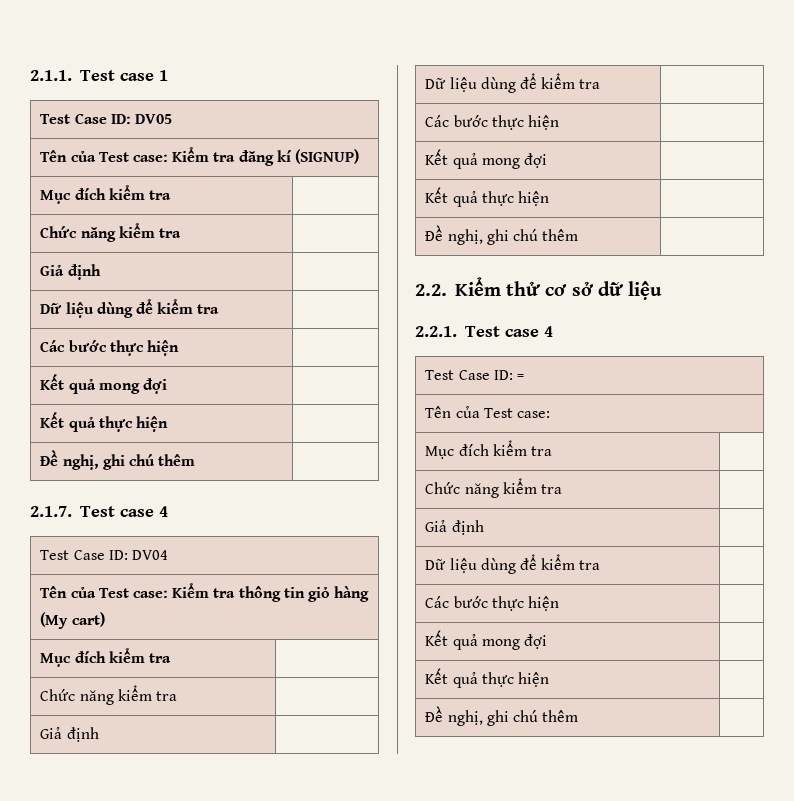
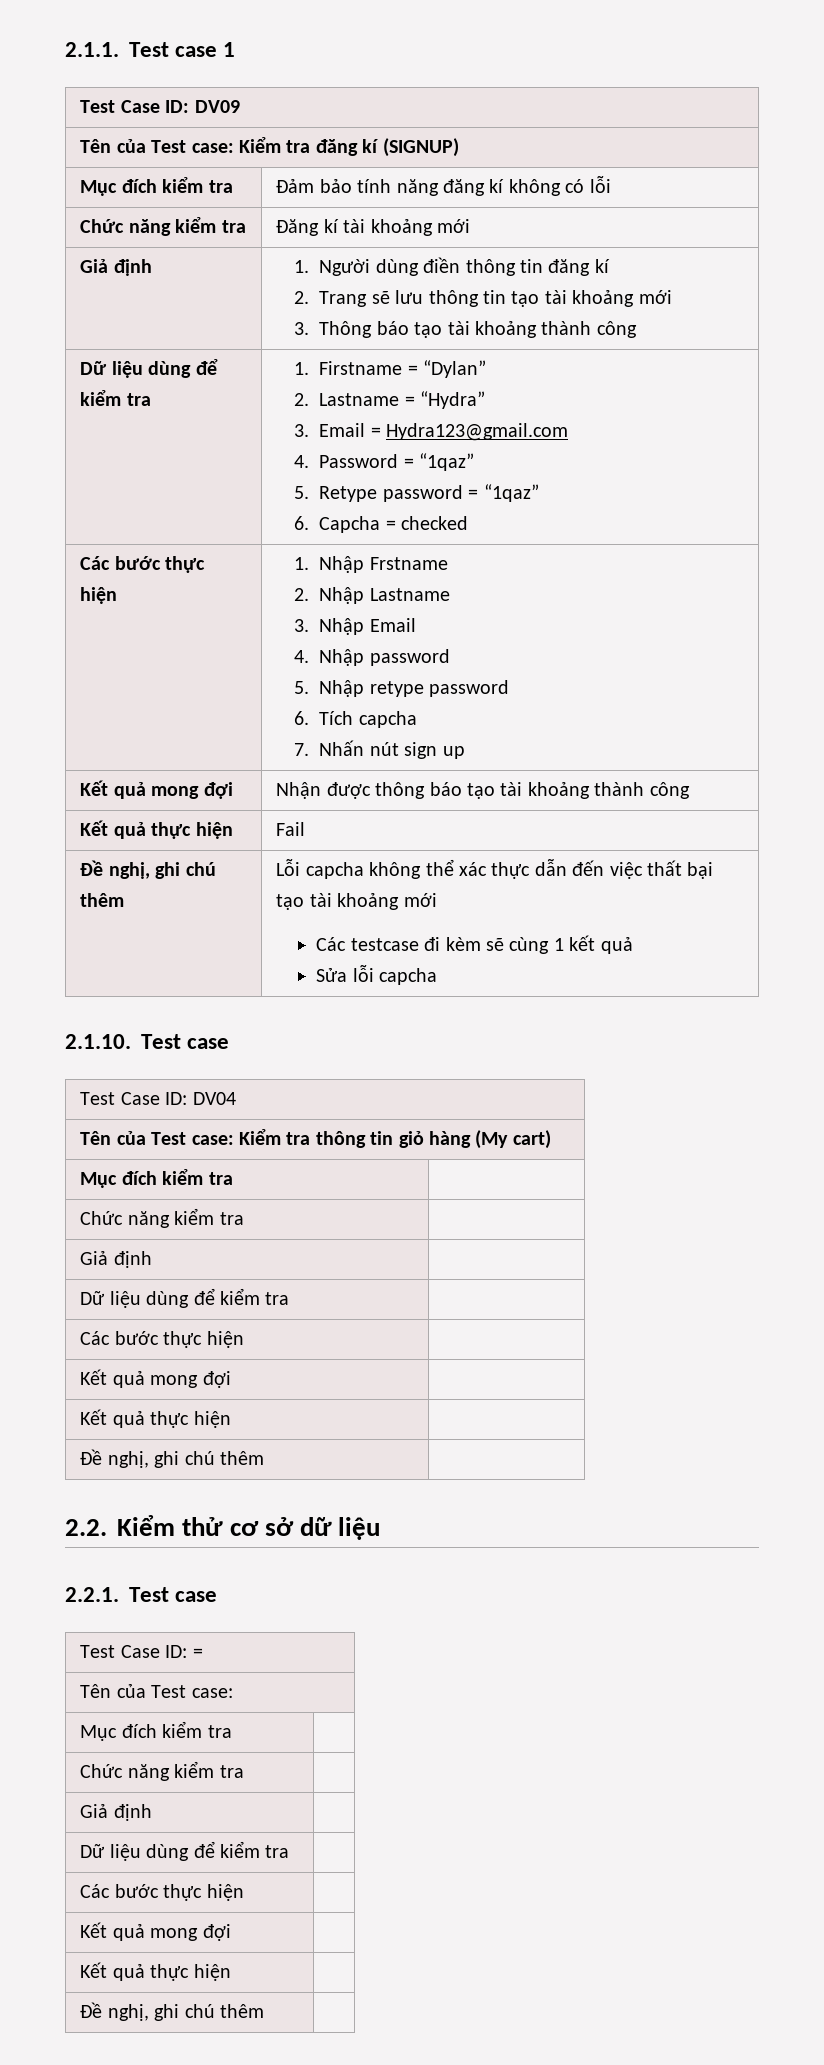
[135,114,173,124] DV05 -> [194,100,240,113] DV09
[40,223,182,242] [40,264,101,280] [40,299,220,318] [40,340,180,356] [40,374,168,394] [40,412,169,432] [40,450,196,470] [30,506,168,517] // Chức năng kiểm tra | // Giả định | // Dữ liệu dùng để kiểm tra | // Các bước thực hiện | // Kết quả mong đợi | // Kết quả thực hiện | // Đề nghị, ghi chú thêm | // 2.1.7. Test case 4 -> [276,176,611,196] [80,217,246,236] [276,219,471,236] [80,259,152,276] [294,257,610,276] [294,290,672,307] [294,321,637,338] [80,359,218,378] [80,390,151,406] [294,360,487,378] [294,391,486,409] [294,423,569,441] [294,453,475,471] [294,484,539,502] [294,516,469,533] [80,556,206,573] [80,587,118,604] [294,556,448,573] [294,587,450,604] [294,618,416,635] [294,649,450,666] [294,680,510,697] [294,711,417,728] [294,740,465,759] [80,780,233,799] [276,782,690,799] [80,820,233,839] [276,822,306,836] [80,860,216,879] [80,893,125,907] [276,859,714,879] [276,893,437,910] [316,935,633,954] [316,965,438,985] [65,1034,230,1049] Đảm bảo tính năng đăng kí không có lỗi // Chức năng kiểm tra | Đăng kí tài khoảng mới // Giả định | 1. Người dùng điền thông tin đăng kí // 2. Trang sẽ lưu thông tin tạo tài khoảng mới // 3. Thông báo tạo tài khoảng thành công // Dữ liệu dùng để kiểm tra | 1. Firstname = “Dylan” // 2. Lastname = “Hydra” // 3. Email = Hydra123@gmail.com // 4. Password = “1qaz” // 5. Retype password = “1qaz” // 6. Capcha = checked // Các bước thực hiện | 1. Nhập Frstname // 2. Nhập Lastname // 3. Nhập Email // 4. Nhập password // 5. Nhập retype password // 6. Tích capcha // 7. Nhấn nút sign up // Kết quả mong đợi | Nhận được thông báo tạo tài khoảng thành công // Kết quả thực hiện | Fail // Đề nghị, ghi chú thêm | Lỗi capcha không thể xác thực dẫn đến việc thất bại tạo tài khoảng mới // Các testcase đi kèm sẽ cùng 1 kết quả // Sửa lỗi capcha // 2.1.10. Test case
[543,326,553,337] 4 -> (218, 1596) none

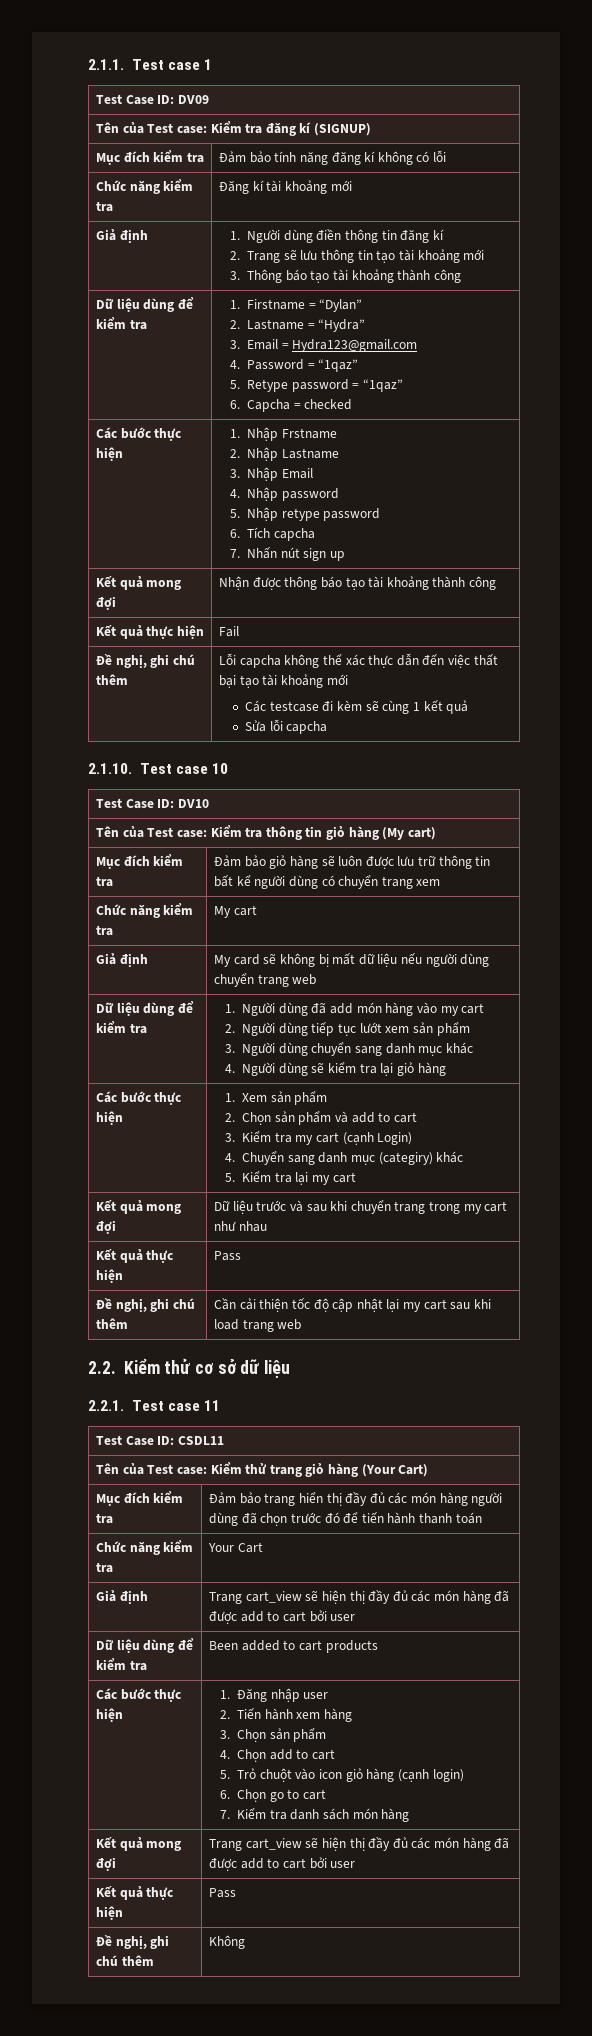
[80,1092,236,1105] // Test Case ID: DV04 -> [211,763,228,774] [95,798,209,809] 10 // Test Case ID: DV10
[80,1208,244,1228] [80,1251,152,1268] [80,1288,290,1308] [80,1331,244,1348] [80,1369,231,1388] [80,1409,231,1428] [80,1449,265,1468] // Chức năng kiểm tra | // Giả định | // Dữ liệu dùng để kiểm tra | // Các bước thực hiện | // Kết quả mong đợi | // Kết quả thực hiện | // Đề nghị, ghi chú thêm | -> [213,855,491,869] [213,875,441,889] [95,903,194,918] [95,925,113,936] [213,905,257,918] [95,953,148,968] [213,953,490,967] [213,973,317,987] [95,1001,194,1016] [95,1021,147,1034] [225,1002,485,1016] [225,1022,470,1036] [225,1042,473,1056] [225,1062,446,1076] [95,1091,182,1105] [95,1111,123,1125] [225,1091,328,1105] [225,1111,417,1125] [225,1131,413,1145] [225,1151,464,1165] [225,1171,356,1185] [95,1200,182,1214] [95,1220,116,1234] [213,1200,508,1214] [213,1221,267,1232] [95,1249,174,1263] [95,1269,123,1283] [213,1251,241,1261] [95,1298,195,1313] [95,1318,128,1329] [213,1298,492,1312] [213,1319,302,1332] Đảm bảo giỏ hàng sẽ luôn được lưu trữ thông tin bất kể người dùng có chuyển trang xem // Chức năng kiểm tra | My cart // Giả định | My card sẽ không bị mất dữ liệu nếu người dùng chuyển trang web // Dữ liệu dùng để kiểm tra | 1. Người dùng đã add món hàng vào my cart // 2. Người dùng tiếp tục lướt xem sản phẩm // 3. Người dùng chuyển sang danh mục khác // 4. Người dùng sẽ kiểm tra lại giỏ hàng // Các bước thực hiện | 1. Xem sản phẩm // 2. Chọn sản phẩm và add to cart // 3. Kiểm tra my cart (cạnh Login) // 4. Chuyển sang danh mục (categiry) khác // 5. Kiểm tra lại my cart // Kết quả mong đợi | Dữ liệu trước và sau khi chuyển trang trong my cart như nhau // Kết quả thực hiện | Pass // Đề nghị, ghi chú thêm | Cần cải thiện tốc độ cập nhật lại my cart sau khi load trang web
[80,1645,203,1658] [80,1684,233,1698] [80,1721,232,1741] [80,1761,244,1781] [80,1804,152,1821] [80,1841,290,1861] [80,1884,244,1901] [80,1922,231,1941] [80,1962,231,1981] [80,2002,265,2021] // Test Case ID: = // Tên của Test case: // Mục đích kiểm tra | // Chức năng kiểm tra | // Giả định | // Dữ liệu dùng để kiểm tra | // Các bước thực hiện | // Kết quả mong đợi | // Kết quả thực hiện | // Đề nghị, ghi chú thêm | -> [203,1400,220,1411] [95,1435,224,1446] [95,1462,429,1477] [95,1491,184,1506] [95,1513,113,1524] [208,1492,503,1506] [208,1512,482,1526] [95,1540,194,1555] [95,1562,113,1573] [207,1542,263,1553] [95,1590,148,1605] [208,1590,510,1604] [208,1610,356,1624] [95,1638,194,1653] [95,1658,147,1671] [208,1640,378,1653] [95,1688,182,1702] [95,1708,123,1722] [220,1688,329,1702] [220,1708,353,1722] [220,1728,327,1742] [220,1749,336,1762] [220,1768,464,1782] [220,1789,327,1802] [220,1808,410,1822] [95,1837,182,1851] [95,1857,116,1871] [208,1837,510,1851] [208,1857,356,1871] [95,1886,174,1900] [95,1906,123,1920] [208,1888,236,1898] [95,1935,170,1950] [95,1955,154,1966] [208,1935,245,1949] 11 // Test Case ID: CSDL11 // Tên của Test case: Kiểm thử trang giỏ hàng (Your Cart) // Mục đích kiểm tra | Đảm bảo trang hiển thị đầy đủ các món hàng người dùng đã chọn trước đó để tiến hành thanh toán // Chức năng kiểm tra | Your Cart // Giả định | Trang cart_view sẽ hiện thị đầy đủ các món hàng đã được add to cart bởi user // Dữ liệu dùng để kiểm tra | Been added to cart products // Các bước thực hiện | 1. Đăng nhập user // 2. Tiến hành xem hàng // 3. Chọn sản phẩm // 4. Chọn add to cart // 5. Trỏ chuột vào icon giỏ hàng (cạnh login) // 6. Chọn go to cart // 7. Kiểm tra danh sách món hàng // Kết quả mong đợi | Trang cart_view sẽ hiện thị đầy đủ các món hàng đã được add to cart bởi user // Kết quả thực hiện | Pass // Đề nghị, ghi chú thêm | Không

